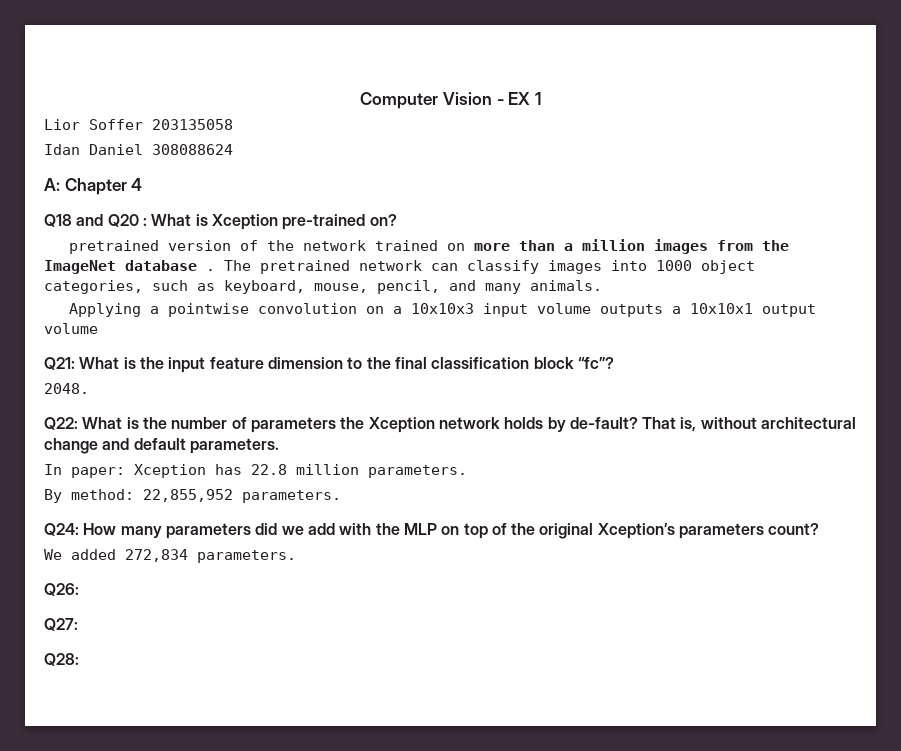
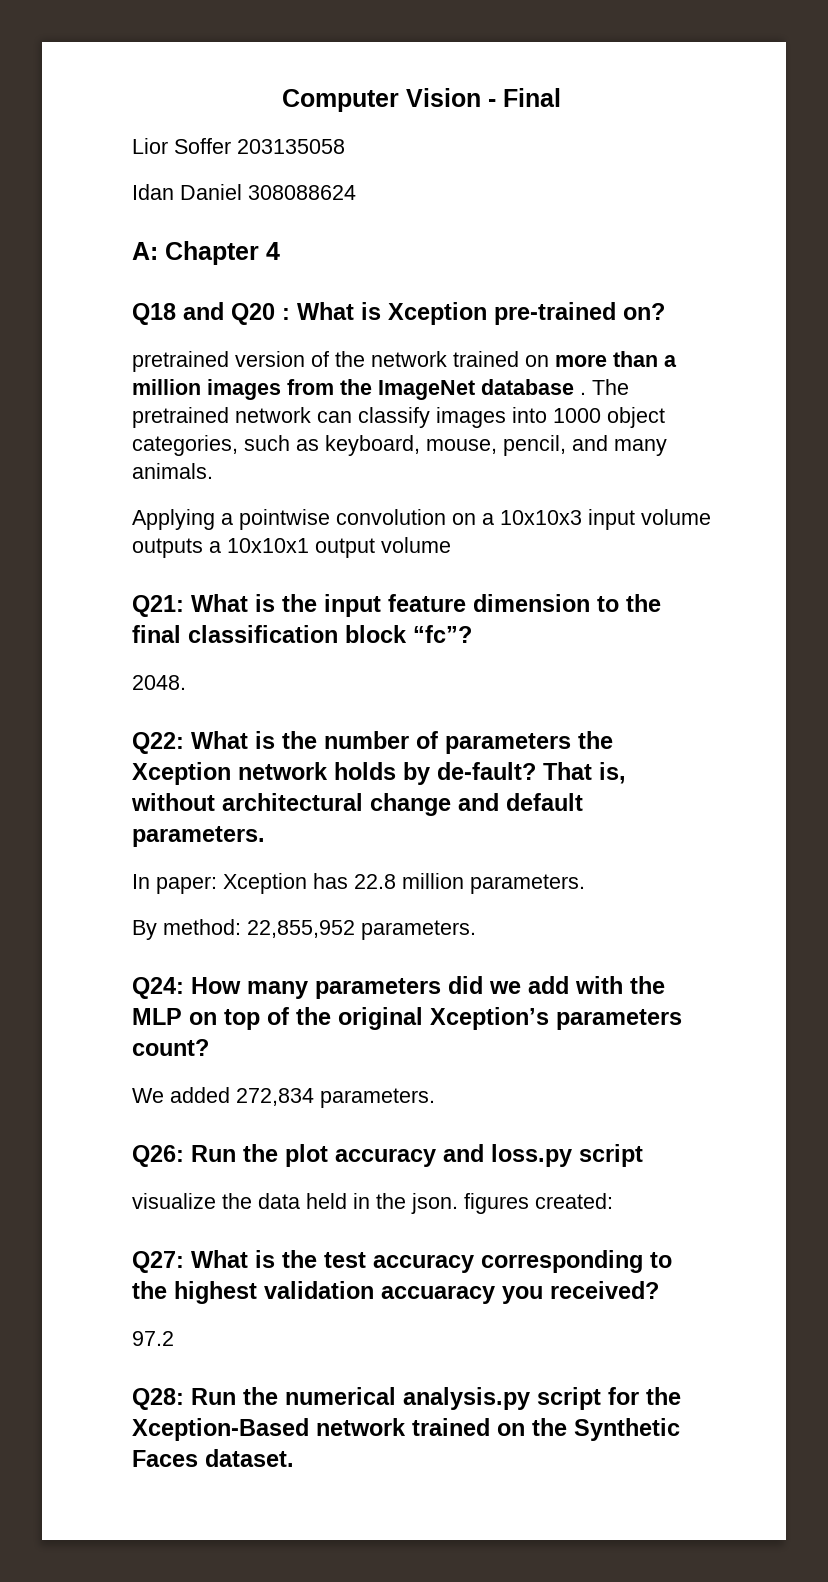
[508,92,541,105] EX 1 -> [503,88,561,107] Final
[44,618,78,631] [44,653,79,666] // Q27: // Q28: -> [191,1144,643,1167] [132,1193,613,1214] [132,1250,672,1273] [132,1281,659,1304] [132,1331,174,1346] [132,1387,681,1410] [132,1418,680,1441] [132,1449,294,1467] Run the plot accuracy and loss.py script // visualize the data held in the json. figures created: // Q27: What is the test accuracy corresponding to the highest validation accuaracy you received? // 97.2 // Q28: Run the numerical analysis.py script for the Xception-Based network trained on the Synthetic Faces dataset.

